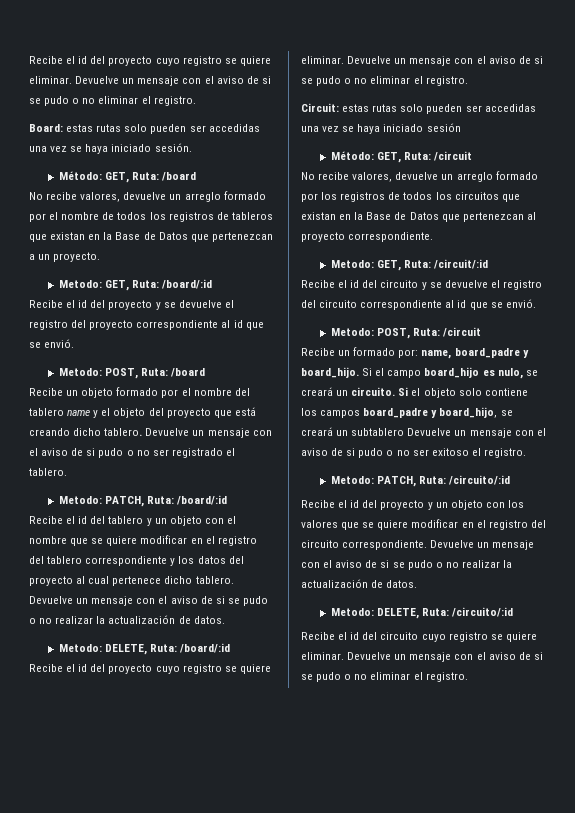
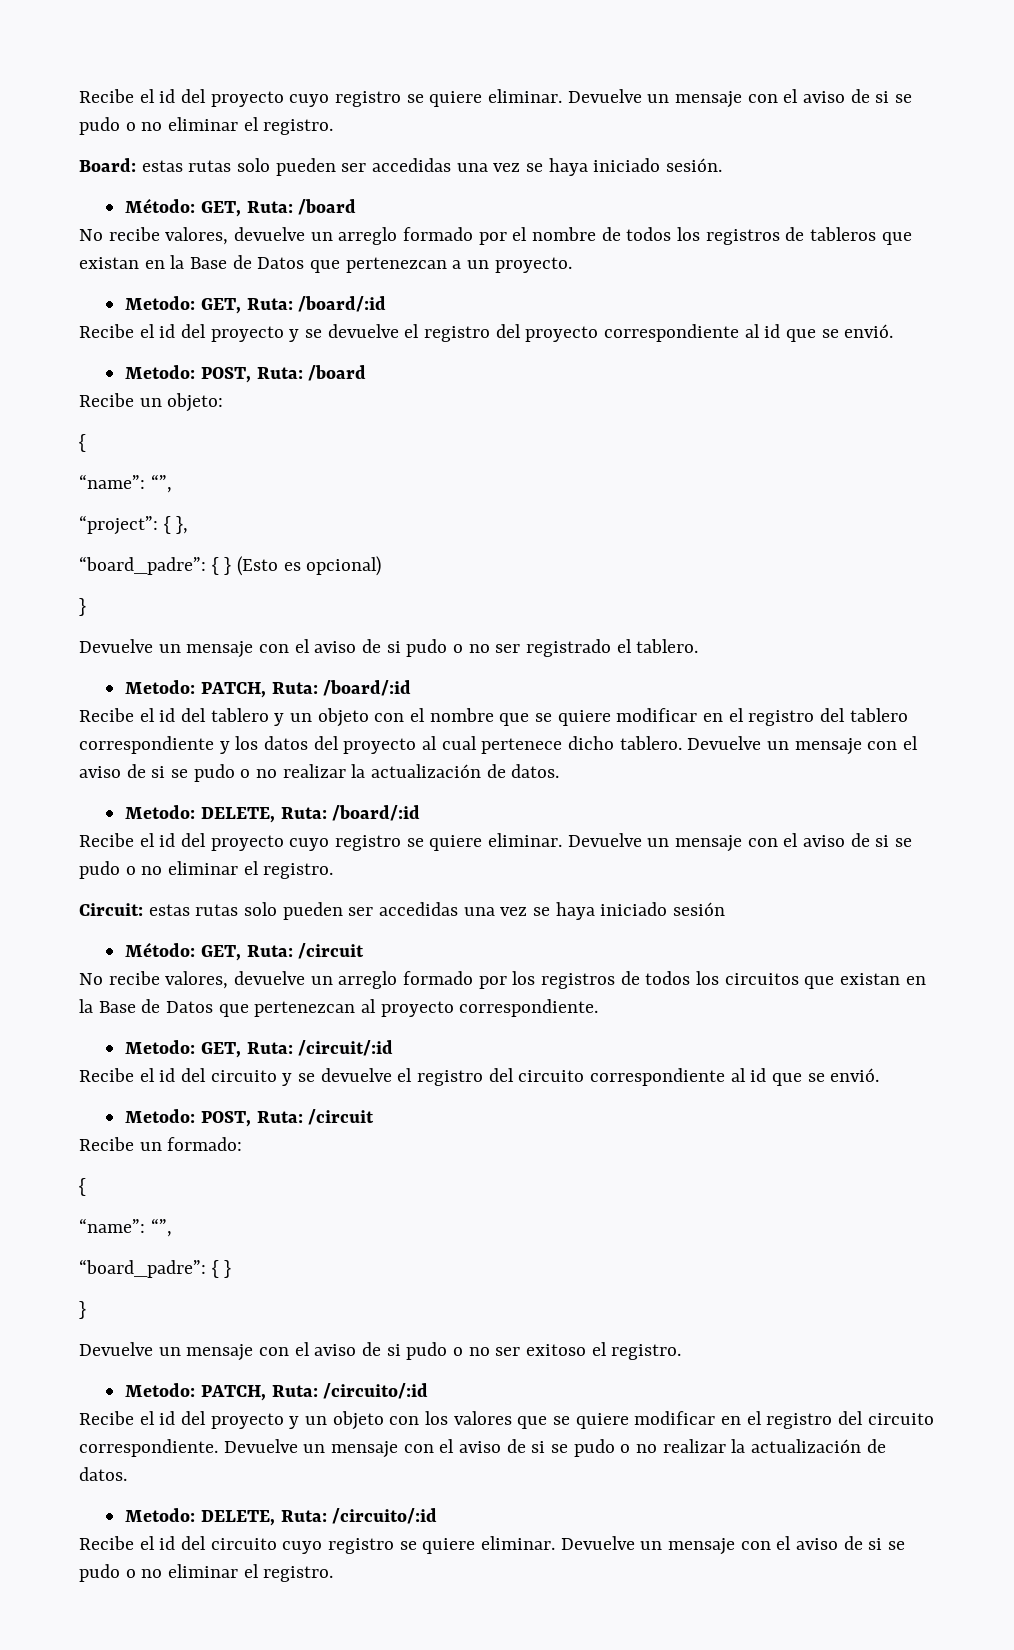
[81,387,250,398] [29,407,256,418] [29,428,143,436] objeto formado por el nombre del tablero name y el objeto del proyecto que está creando dicho tablero. -> [167,393,224,412] [79,434,86,452] [79,474,172,493] [79,515,189,535] [79,556,382,576] [79,598,86,616] objeto: // { // “name”: “”, // “project”: { }, // “board_padre”: { } (Esto es opcional) // } //
[353,347,529,359] [301,367,538,379] [301,387,528,398] [301,407,513,418] [301,427,405,436] formado por: name, board_padre y board_hijo. Si el campo board_hijo es nulo, se creará un circuito. Si el objeto solo contiene los campos board_padre y board_hijo, se creará un subtablero -> [167,1137,243,1151] [79,1178,86,1196] [79,1218,172,1237] [79,1259,232,1278] [79,1301,86,1319] formado: // { // “name”: “”, // “board_padre”: { } // } //

